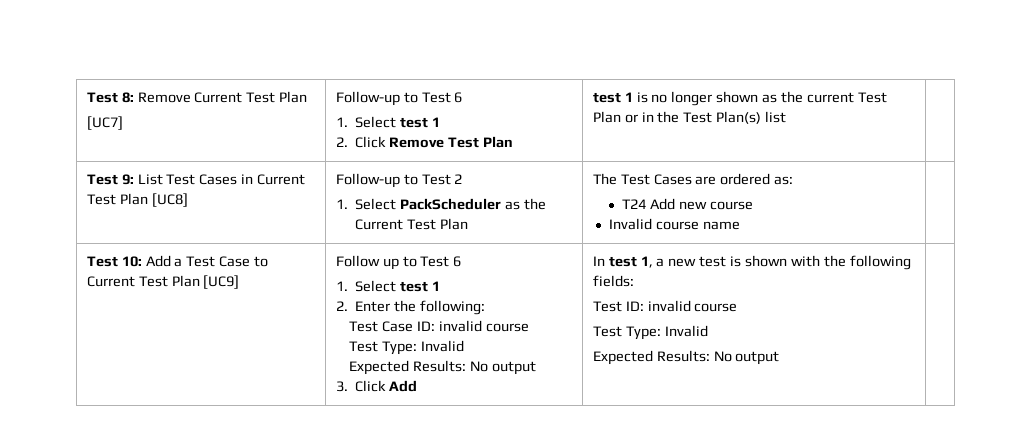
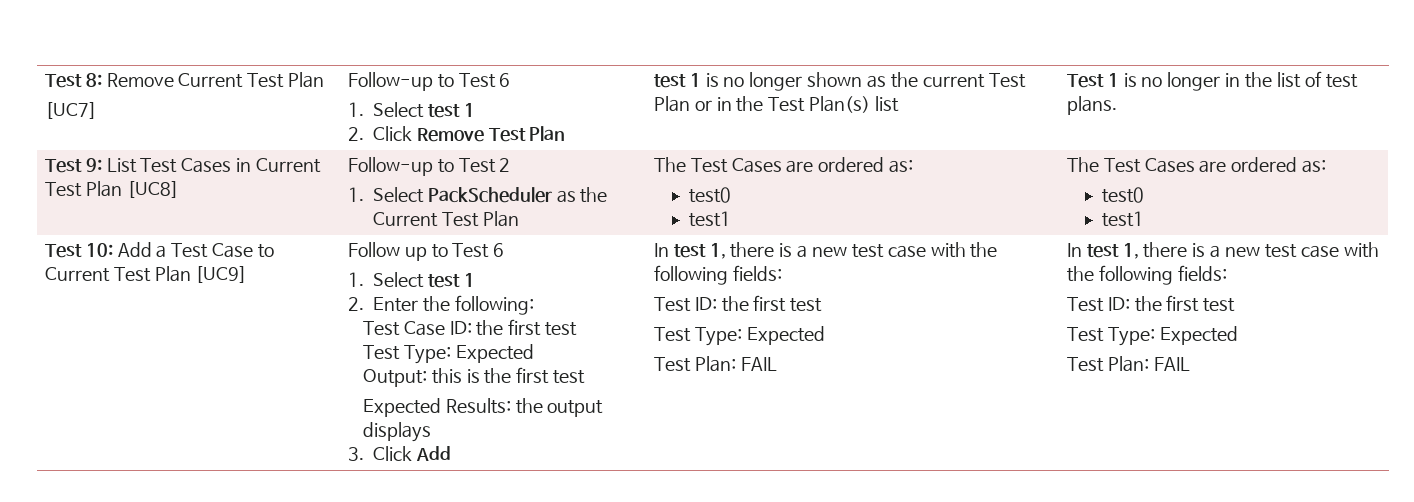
(787, 117) none -> [1066,71,1358,91] [1066,96,1117,115] Test 1 is no longer in the list of test plans.
[622,198,753,210] [608,218,740,230] T24 Add new course // Invalid course name | -> [688,187,731,203] [688,211,731,227] [1066,157,1327,173] [1101,187,1144,203] [1101,211,1144,227] test0 // test1 | The Test Cases are ordered as: // test0 // test1
[439,320,529,332] [349,340,465,355] [349,360,537,375] invalid course // Test Type: Invalid // Expected Results: No output -> [476,319,578,336] [362,344,534,364] [362,367,586,387] [362,398,604,417] [362,422,431,442] the first test // Test Type: Expected // Output: this is the first test // Expected Results: the output displays
[656,255,911,270] [592,275,634,287] [592,300,738,312] [592,325,708,340] [592,350,780,365] a new test is shown with the following fields: // Test ID: invalid course // Test Type: Invalid // Expected Results: No output | -> [730,242,998,258] [653,265,782,285] [653,295,823,312] [653,326,825,346] [653,356,777,372] [1066,242,1379,259] [1066,265,1227,285] [1066,295,1236,312] [1066,326,1238,346] [1066,356,1190,372] there is a new test case with the following fields: // Test ID: the first test // Test Type: Expected // Test Plan: FAIL | In test 1, there is a new test case with the following fields: // Test ID: the first test // Test Type: Expected // Test Plan: FAIL

